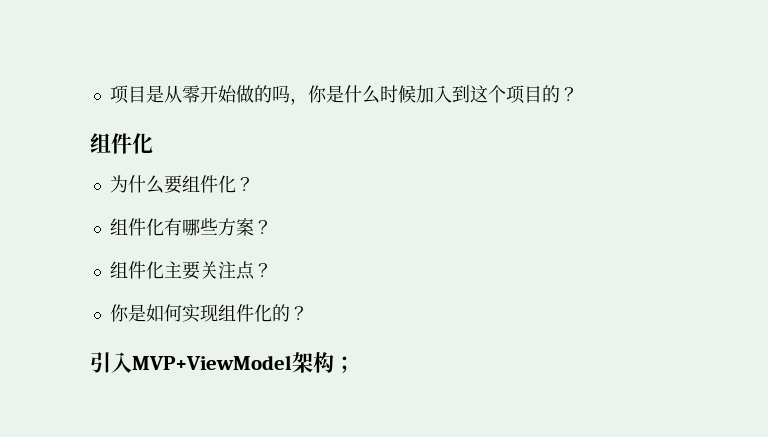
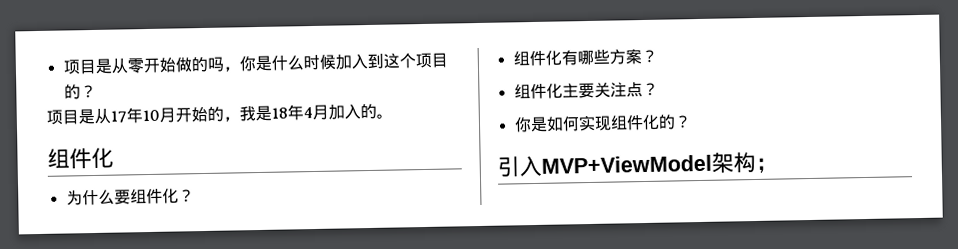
(578, 94) none -> [46,103,393,125] // 项目是从17年10月开始的，我是18年4月加入的。

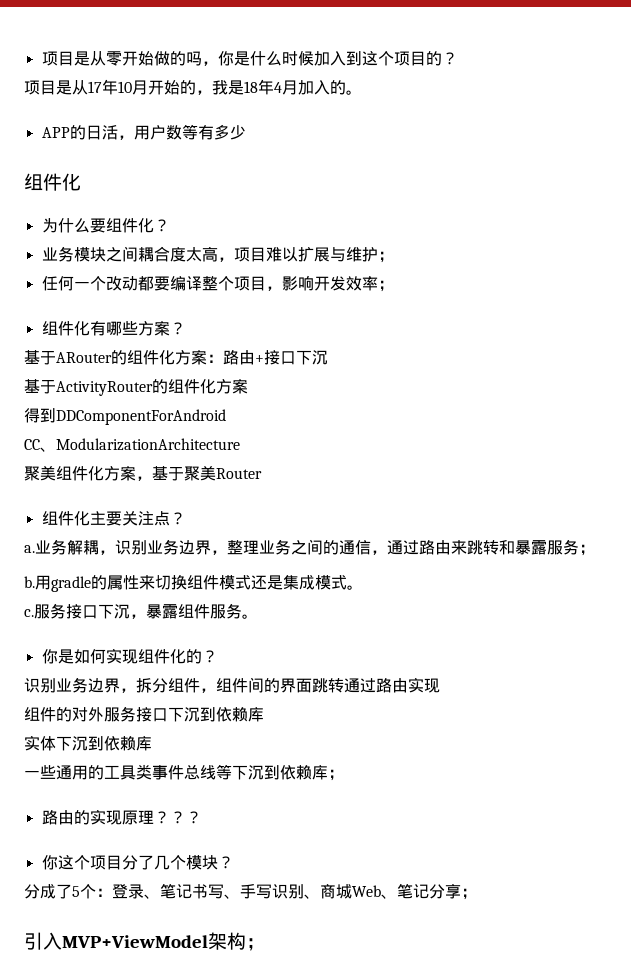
(393, 116) none -> [41,124,246,140] // APP的日活，用户数等有多少
(195, 196) none -> [41,246,394,263] [41,275,394,292] // 业务模块之间耦合度太高，项目难以扩展与维护； // 任何一个改动都要编译整个项目，影响开发效率；
(658, 56) none -> [24,350,328,365] [24,379,248,396] [24,408,226,425] [24,438,240,452] [24,466,262,481] // 基于ARouter的组件化方案：路由+接口下沉 // 基于ActivityRouter的组件化方案 // 得到DDComponentForAndroid // CC、ModularizationArchitecture // 聚美组件化方案，基于聚美Router
(659, 89) none -> [24,539,595,556] [24,575,363,592] [24,603,258,619] // a.业务解耦，识别业务边界，整理业务之间的通信，通过路由来跳转和暴露服务； // b.用gradle的属性来切换组件模式还是集成模式。 // c.服务接口下沉，暴露组件服务。
(692, 122) none -> [24,677,440,693] [24,706,264,722] [24,735,152,751] [24,764,344,781] [41,809,202,825] [41,855,234,870] [24,883,477,900] // 识别业务边界，拆分组件，组件间的界面跳转通过路由实现 // 组件的对外服务接口下沉到依赖库 // 实体下沉到依赖库 // 一些通用的工具类事件总线等下沉到依赖库； // 路由的实现原理？？？ // 你这个项目分了几个模块？ // 分成了5个：登录、笔记书写、手写识别、商城Web、笔记分享；

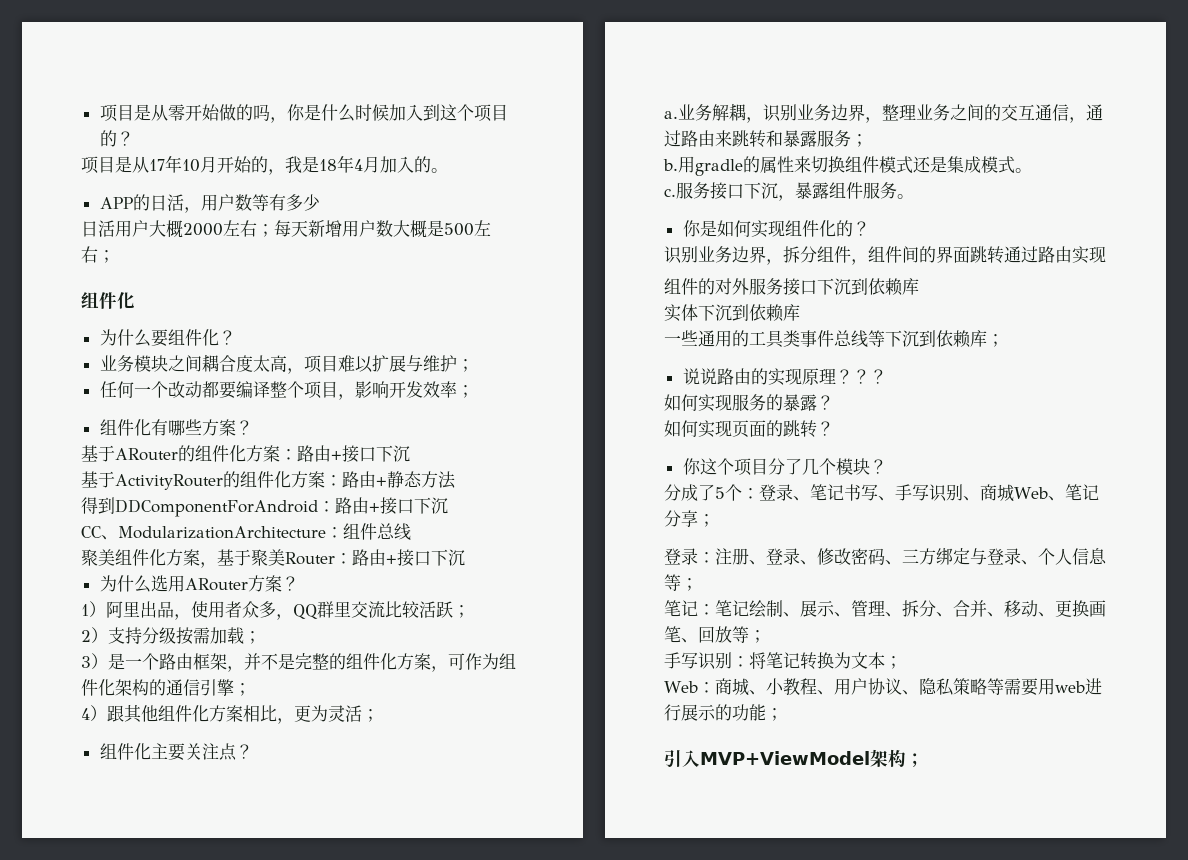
(246, 132) none -> [81,220,491,238] [81,246,115,263] // 日活用户大概2000左右；每天新增用户数大概是500左右；
[24,408,226,425] // 得到DDComponentForAndroid -> [325,471,456,489] [81,497,448,517] ：路由+静态方法 // 得到DDComponentForAndroid：路由+接口下沉
(240, 444) none -> [326,523,411,541] ：组件总线
(262, 473) none -> [335,549,465,567] [99,575,299,593] [81,601,470,620] [81,627,261,645] [81,653,516,672] [81,679,251,696] [81,704,379,724] ：路由+接口下沉 // 为什么选用ARouter方案？ // 1）阿里出品，使用者众多，QQ群里交流比较活跃； // 2）支持分级按需加载； // 3）是一个路由框架，并不是完整的组件化方案，可作为组件化架构的通信引擎； // 4）跟其他组件化方案相比，更为灵活；
(339, 547) none -> [1001,104,1035,121] 交互
(344, 775) none -> [682,368,717,385] 说说
(202, 817) none -> [664,394,834,412] [664,420,834,438] // 如何实现服务的暴露？ // 如何实现页面的跳转？
(477, 894) none -> [664,547,1107,565] [664,574,698,591] [664,600,1106,618] [664,626,766,643] [664,652,902,670] [664,678,1102,696] [664,704,783,721] // 登录：注册、登录、修改密码、三方绑定与登录、个人信息等； // 笔记：笔记绘制、展示、管理、拆分、合并、移动、更换画笔、回放等； // 手写识别：将笔记转换为文本； // Web：商城、小教程、用户协议、隐私策略等需要用web进行展示的功能；

